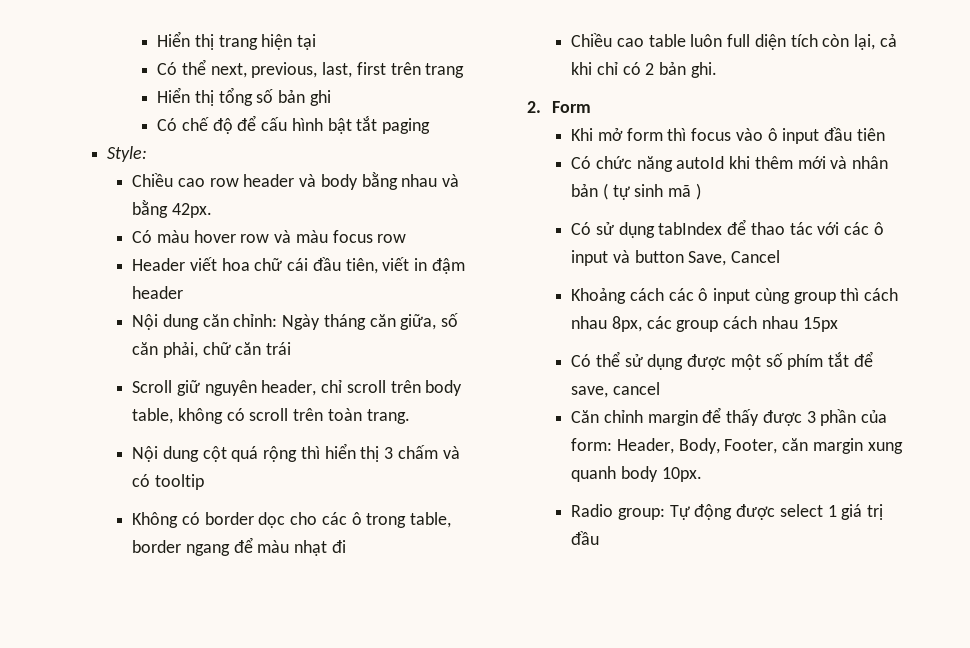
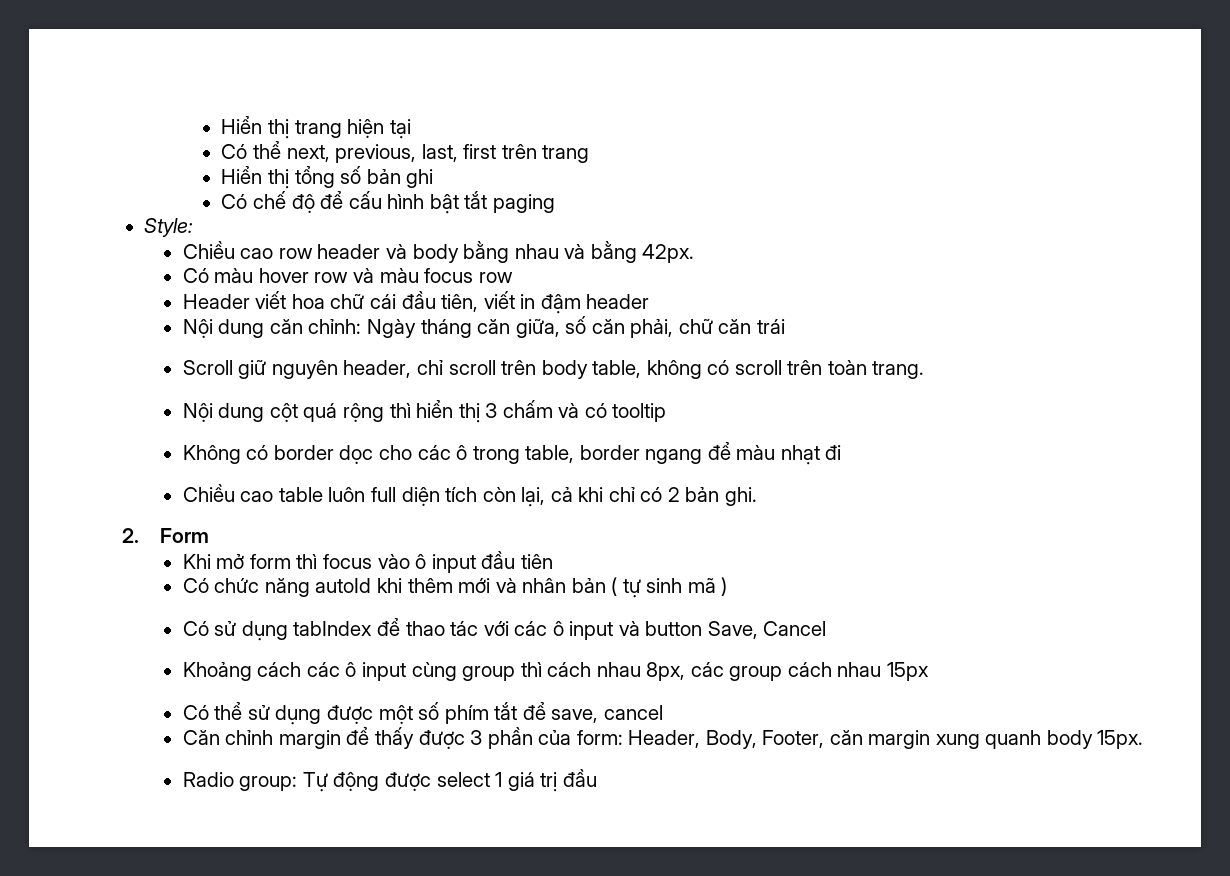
[661,467,702,482] 10px. -> [1097,730,1144,749] 15px.

